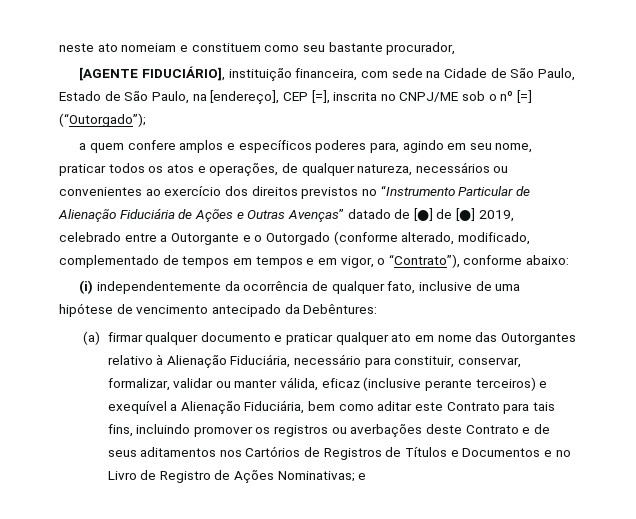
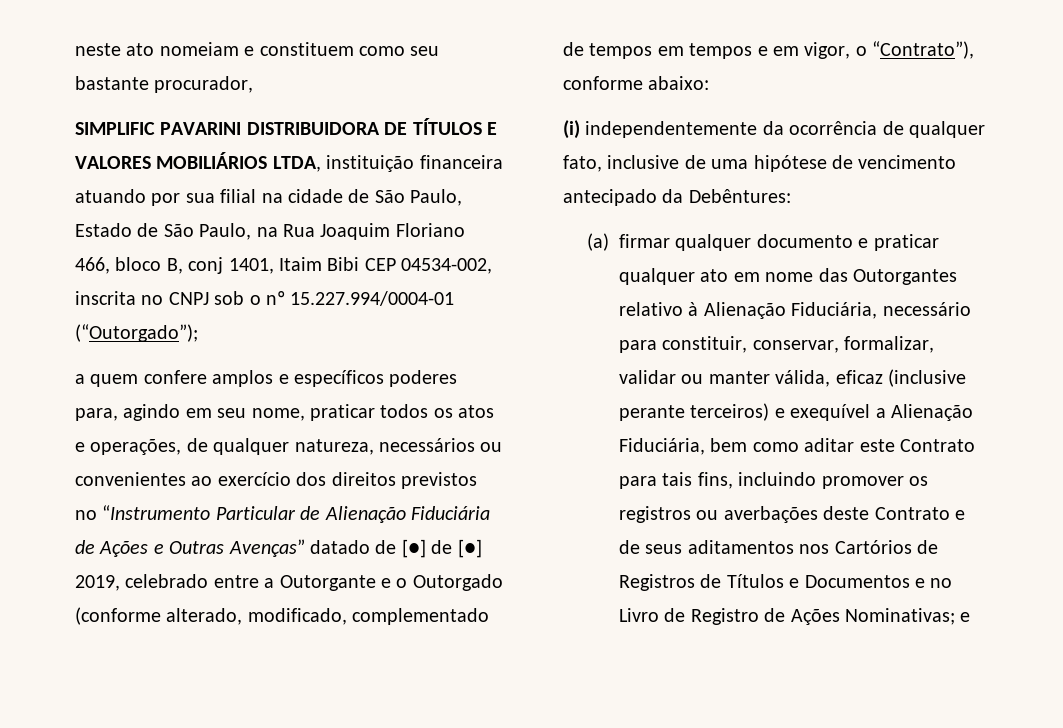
[79,66,487,81] [AGENTE FIDUCIÁRIO], instituição financeira, com sede na Cidade -> [75,118,497,135] [75,152,503,172] [75,189,343,206] SIMPLIFIC PAVARINI DISTRIBUIDORA DE TÍTULOS E VALORES MOBILIÁRIOS LTDA, instituição financeira atuando por sua filial na cidade
[210,90,330,104] [endereço], CEP [=], -> [283,223,465,240] [75,257,493,274] Rua Joaquim Floriano 466, bloco B, conj 1401, Itaim Bibi CEP 04534-002,
[399,92,459,102] CNPJ/ME -> [168,292,209,305] CNPJ
[517,90,533,103] [=] -> [290,291,455,306] 15.227.994/0004-01

